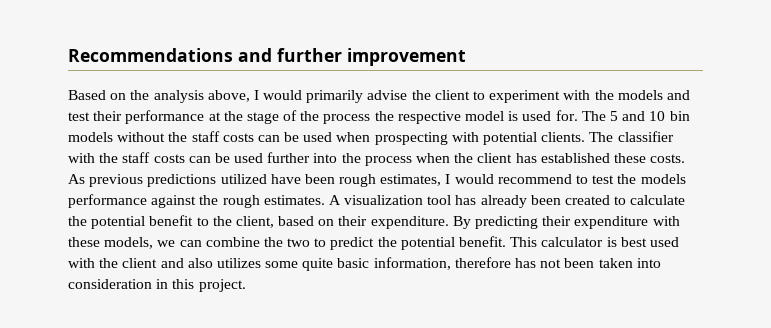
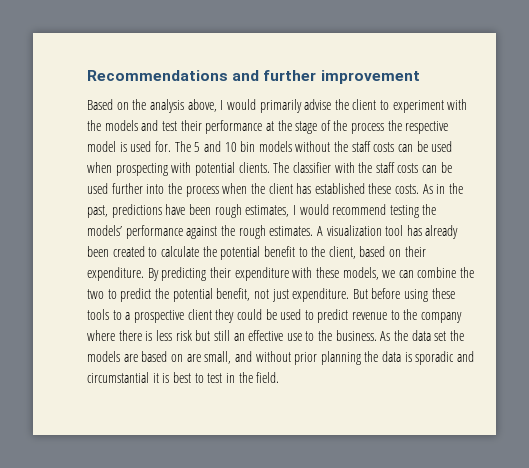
[89,174,267,187] previous predictions utilized -> [436,183,464,194] [87,204,162,218] in the past, predictions
[576,174,686,184] to test the models -> [389,204,437,218] [87,225,122,236] testing the models’
[459,236,679,247] [68,257,661,271] [68,279,246,292] benefit. This calculator is best used with the client and also utilizes some quite basic information, therefore has not been taken into consideration in this project. -> [216,288,455,302] [87,309,463,323] [87,330,464,341] [87,351,475,365] [87,372,280,383] benefit, not just expenditure. But before using these tools to a prospective client they could be used to predict revenue to the company where there is less risk but still an effective use to the business. As the data set the models are based on are small, and without prior planning the data is sporadic and circumstantial it is best to test in the field.

